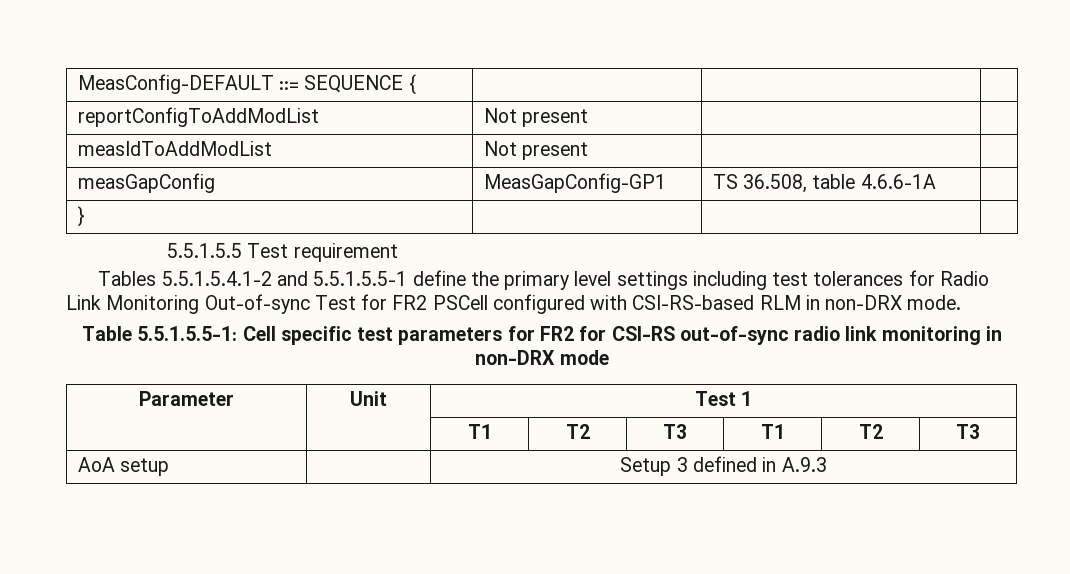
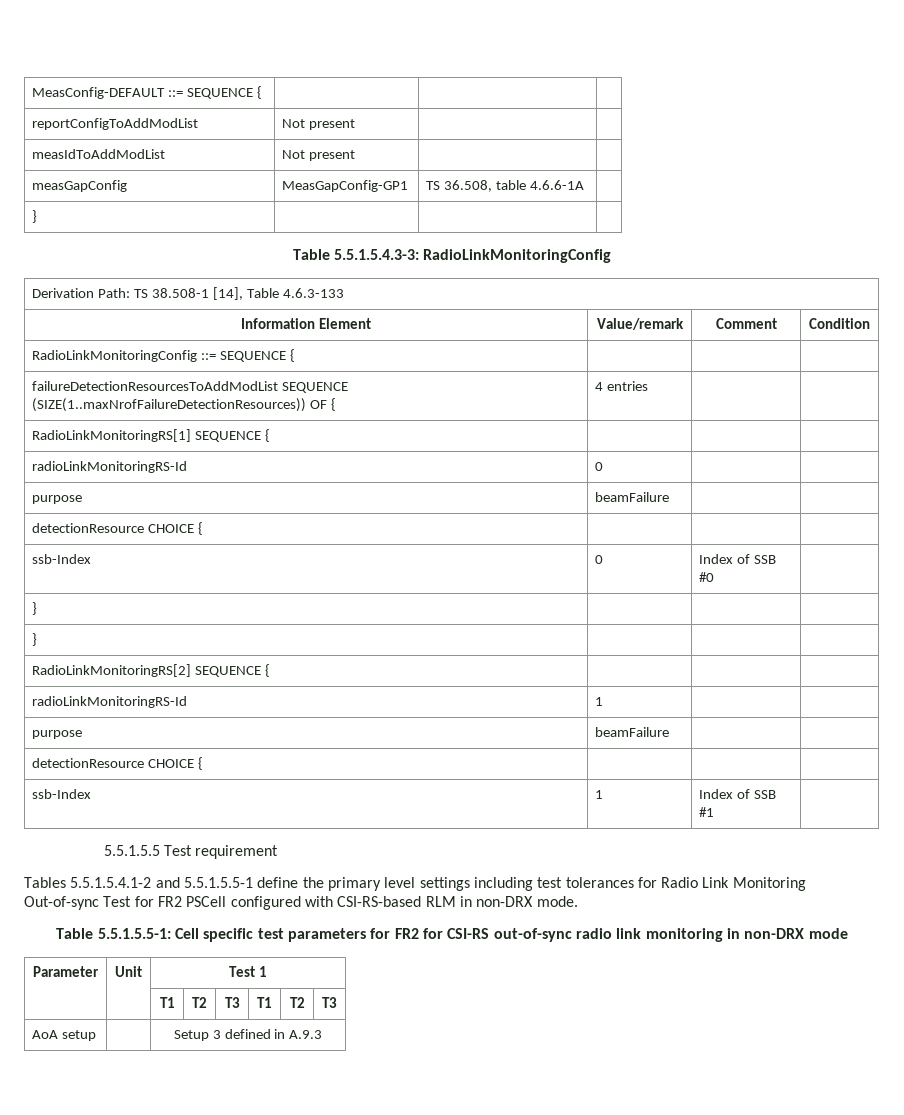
(85, 216) none -> [292,249,612,263] [32,287,344,300] [241,318,371,329] [596,318,684,330] [715,318,777,329] [809,318,870,329] [32,349,295,362] [32,381,349,393] [32,398,337,412] [595,381,649,391] [32,429,271,442] [32,461,188,473] [595,462,604,471] [32,495,83,504] [595,492,670,502] [32,522,204,535] [32,554,92,564] [595,555,604,564] [699,554,777,564] [699,572,715,582] [32,602,38,615] [32,633,38,646] [32,664,271,677] [32,696,188,708] [595,697,604,706] [32,730,83,739] [595,727,670,737] [32,757,204,770] [32,789,92,799] [595,790,604,799] [699,789,777,799] [699,807,715,817] // Table 5.5.1.5.4.3-3: RadioLinkMonitoringConfig // Derivation Path: TS 38.508-1 [14], Table 4.6.3-133 // Information Element | Value/remark | Comment | Condition // RadioLinkMonitoringConfig ::= SEQUENCE { | | | // failureDetectionResourcesToAddModList SEQUENCE (SIZE(1..maxNrofFailureDetectionResources)) OF { | 4 entries | | // RadioLinkMonitoringRS[1] SEQUENCE { | | | // radioLinkMonitoringRS-Id | 0 | | // purpose | beamFailure | | // detectionResource CHOICE { | | | // ssb-Index | 0 | Index of SSB #0 | // } | | | // } | | | // RadioLinkMonitoringRS[2] SEQUENCE { | | | // radioLinkMonitoringRS-Id | 1 | | // purpose | beamFailure | | // detectionResource CHOICE { | | | // ssb-Index | 1 | Index of SSB #1 |

